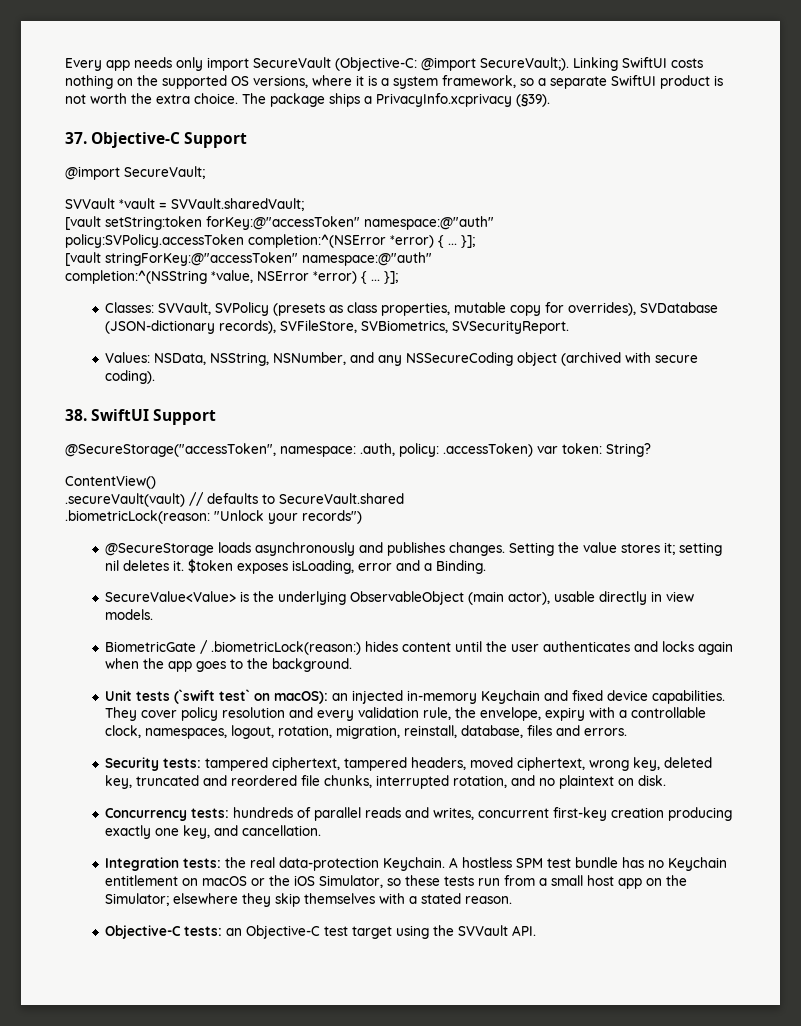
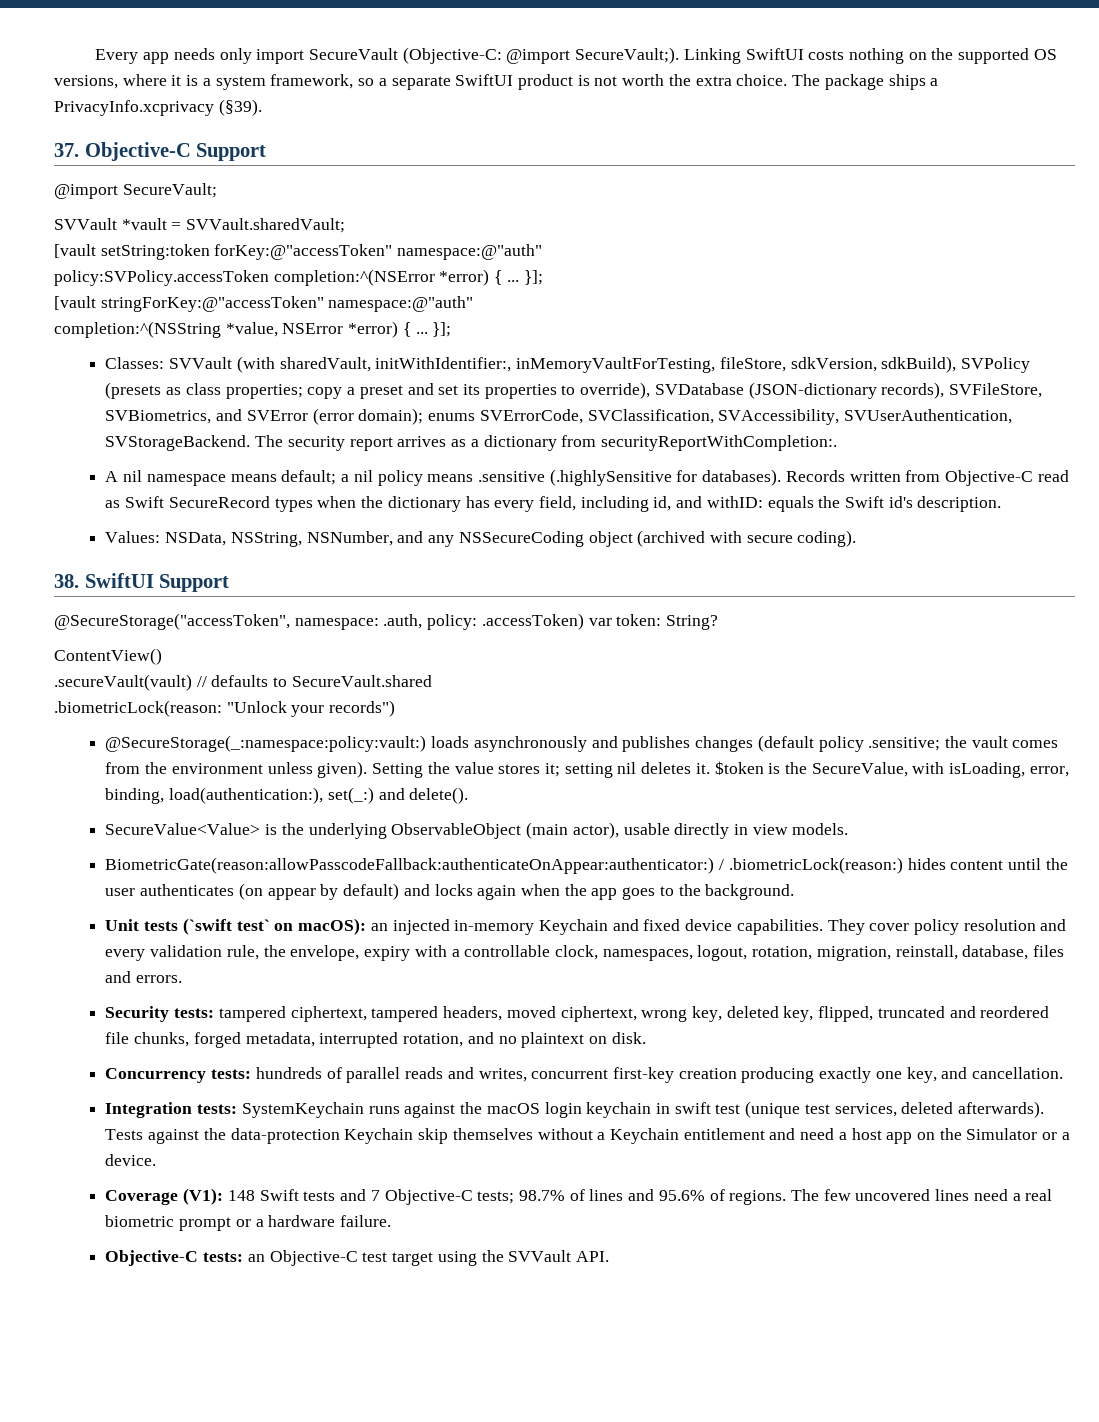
[158,302,637,316] SVVault, SVPolicy (presets as class properties, mutable copy for overrides), -> [169,356,1030,373] [105,382,651,399] SVVault (with sharedVault, initWithIdentifier:, inMemoryVaultForTesting, fileStore, sdkVersion, sdkBuild), SVPolicy (presets as class properties; copy a preset and set its properties to override),
[452,320,570,334] SVSecurityReport. -> [216,408,1012,425] [105,435,837,451] [105,469,1069,486] [105,496,1002,512] and SVError (error domain); enums SVErrorCode, SVClassification, SVAccessibility, SVUserAuthentication, SVStorageBackend. The security report arrives as a dictionary from securityReportWithCompletion:. // A nil namespace means default; a nil policy means .sensitive (.highlySensitive for databases). Records written from Objective-C read as Swift SecureRecord types when the dictionary has every field, including id, and withID: equals the Swift id's description.
[105,543,215,556] @SecureStorage -> [105,735,427,752] @SecureStorage(_:namespace:policy:vault:)
[449,542,506,556] changes. -> [695,735,1059,752] [105,761,368,778] changes (default policy .sensitive; the vault comes from the environment unless given).
[237,560,487,574] exposes isLoading, error and a Binding. -> [768,762,1069,778] [105,787,469,804] is the SecureValue, with isLoading, error, binding, load(authentication:), set(_:) and delete().
[105,641,197,652] BiometricGate -> [105,857,715,874] BiometricGate(reason:allowPasscodeFallback:authenticateOnAppear:authenticator:)
(631, 646) none -> [238,883,400,900] (on appear by default)
(133, 782) none -> [818,1006,874,1022] flipped,
(373, 781) none -> [193,1032,315,1048] forged metadata,
[225,857,728,871] [105,875,688,889] [105,893,513,907] the real data-protection Keychain. A hostless SPM test bundle has no Keychain entitlement on macOS or the iOS Simulator, so these tests run from a small host app on the Simulator; elsewhere they skip themselves with a stated reason. -> [241,1101,1045,1118] [105,1128,1070,1144] [105,1154,157,1166] [105,1188,1053,1205] [105,1215,392,1231] SystemKeychain runs against the macOS login keychain in swift test (unique test services, deleted afterwards). Tests against the data-protection Keychain skip themselves without a Keychain entitlement and need a host app on the Simulator or a device. // Coverage (V1): 148 Swift tests and 7 Objective-C tests; 98.7% of lines and 95.6% of regions. The few uncovered lines need a real biometric prompt or a hardware failure.

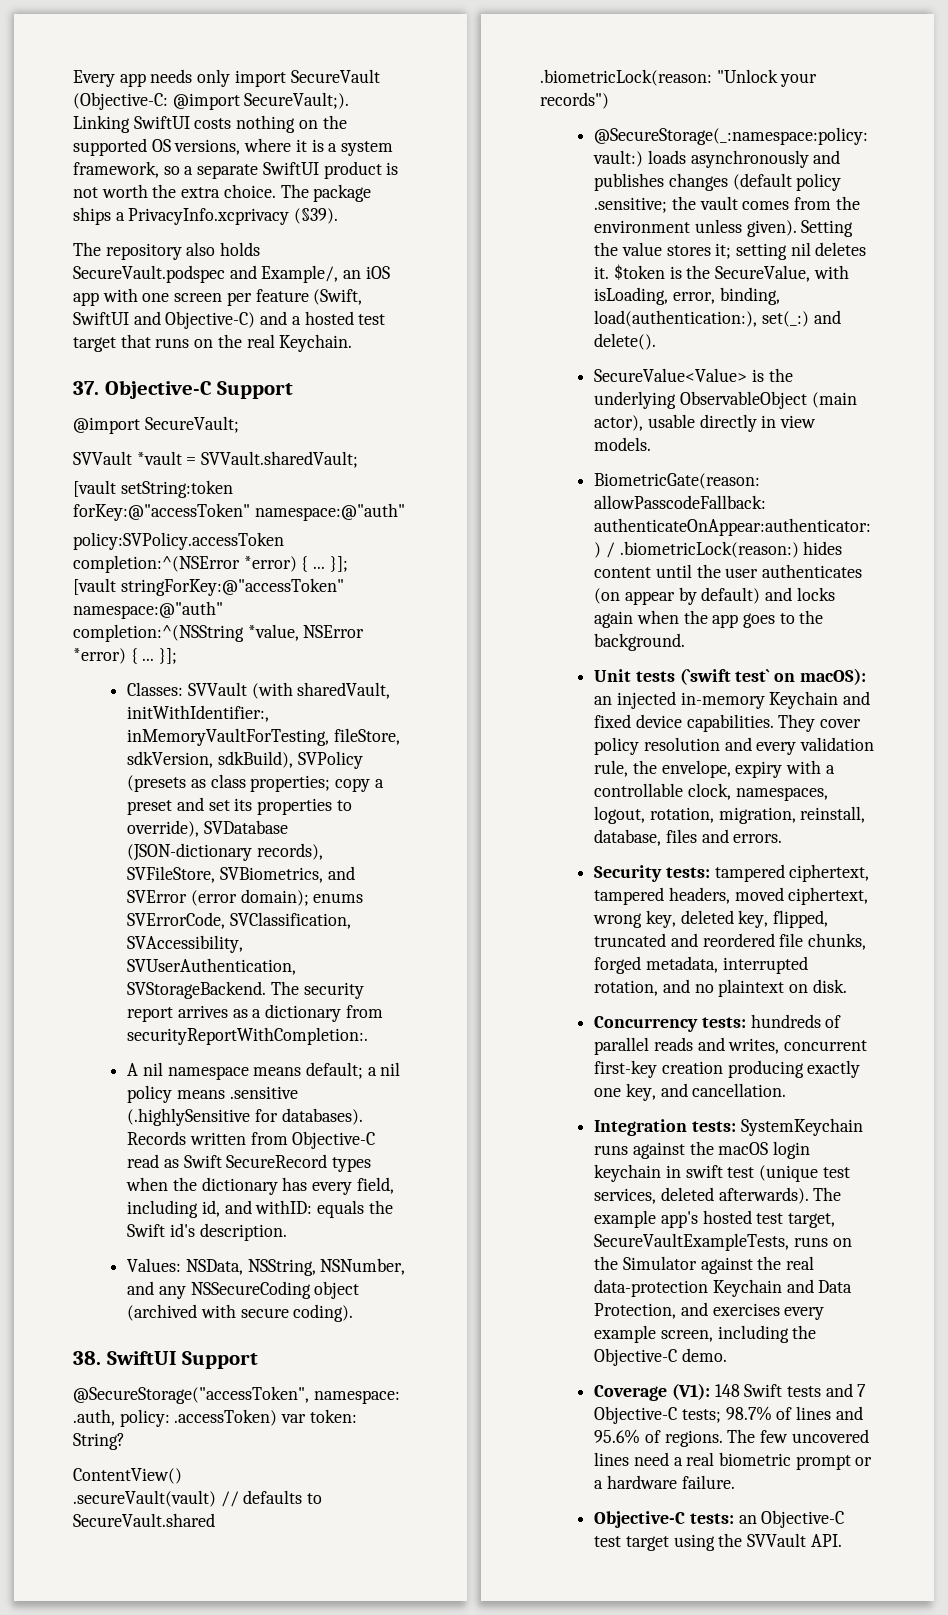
(262, 107) none -> [73,242,261,260] [73,265,390,283] [73,288,363,306] [73,311,386,329] [73,334,353,352] // The repository also holds SecureVault.podspec and Example/, an iOS app with one screen per feature (Swift, SwiftUI and Objective-C) and a hosted test target that runs on the real Keychain.
[105,1128,1070,1144] [105,1154,157,1166] Tests against the data-protection Keychain skip themselves without a Keychain entitlement and need a host app on the Simulator or a device. -> [813,1187,842,1201] [594,1210,835,1228] [594,1233,852,1251] [594,1256,814,1274] [594,1279,853,1297] [594,1302,825,1320] [594,1325,817,1343] [594,1348,727,1366] The example app's hosted test target, SecureVaultExampleTests, runs on the Simulator against the real data-protection Keychain and Data Protection, and exercises every example screen, including the Objective-C demo.

